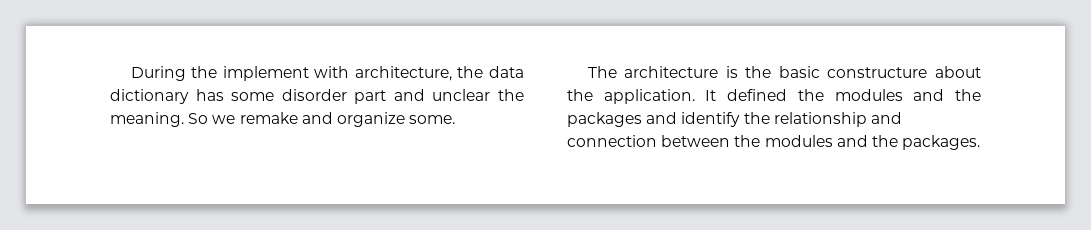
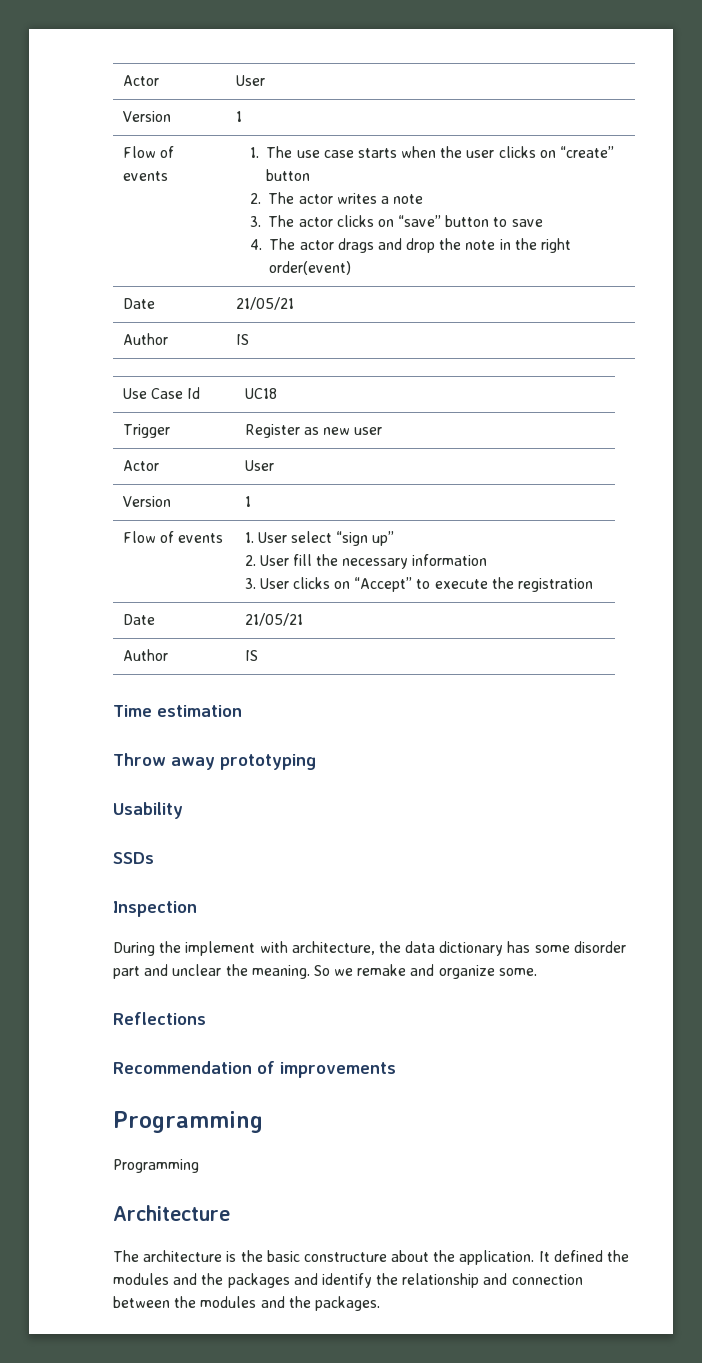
(130, 73) none -> [122,75,159,86] [235,75,265,86] [122,111,171,122] [235,111,242,122] [122,146,174,158] [122,171,168,181] [249,146,615,158] [266,169,311,181] [249,192,424,204] [249,215,543,227] [249,238,572,253] [269,261,352,275] [122,298,155,309] [235,297,294,310] [122,333,168,345] [235,334,249,345] [122,387,200,399] [244,388,277,399] [122,424,170,438] [244,424,383,438] [122,460,159,471] [244,460,274,471] [122,496,171,507] [244,496,251,507] [122,531,223,543] [244,531,395,546] [244,554,488,569] [244,577,594,592] [122,614,155,625] [244,613,303,626] [122,649,168,661] [244,650,258,661] [113,705,242,717] [113,753,316,770] [113,802,183,819] [113,852,154,864] [113,901,197,917] Actor | User // Version | 1 // Flow of events | 1. The use case starts when the user clicks on “create” button // 2. The actor writes a note // 3. The actor clicks on “save” button to save // 4. The actor drags and drop the note in the right order(event) // Date | 21/05/21 // Author | IS // Use Case Id | UC18 // Trigger | Register as new user // Actor | User // Version | 1 // Flow of events | 1. User select “sign up” // 2. User fill the necessary information // 3. User clicks on “Accept” to execute the registration // Date | 21/05/21 // Author | IS // Time estimation // Throw away prototyping // Usability // SSDs // Inspection //
(456, 119) none -> [113,1012,206,1025] [113,1061,396,1078] [113,1111,263,1133] [113,1159,199,1173] [113,1205,230,1221] // Reflections // Recommendation of improvements // Programming // Programming // Architecture

